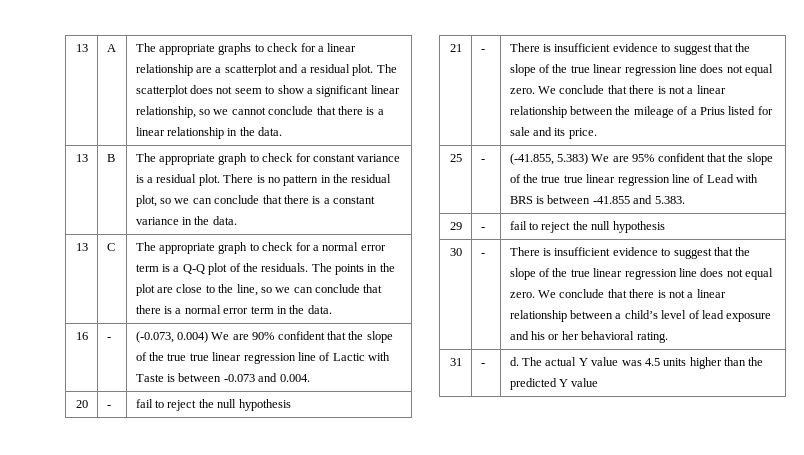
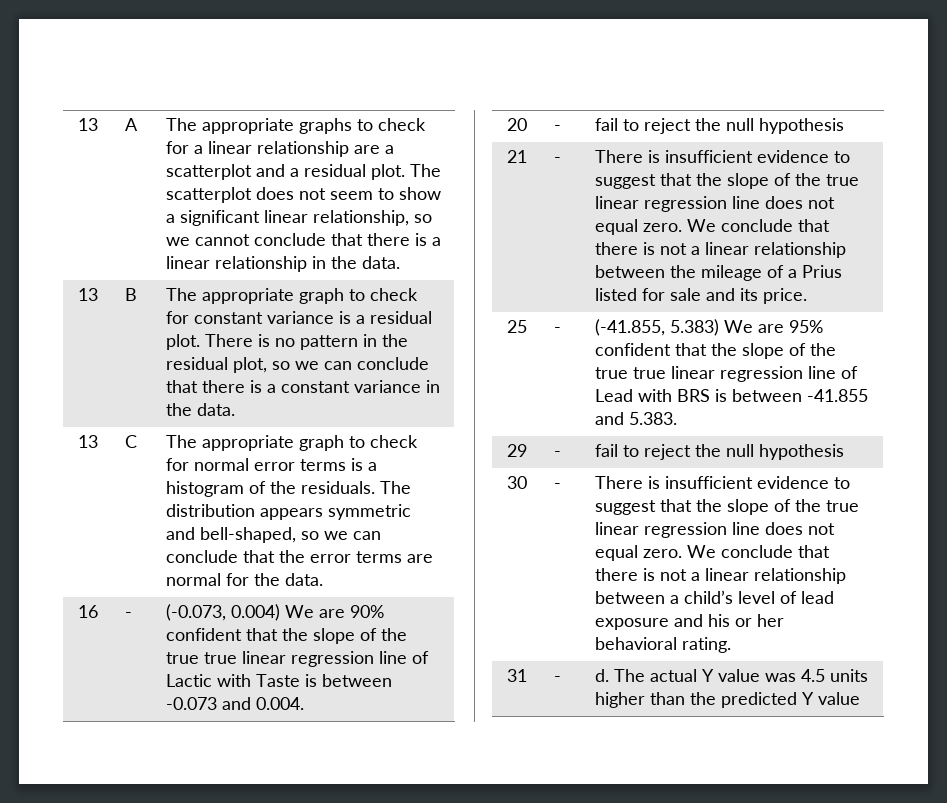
[312,242,386,251] [135,263,228,275] a normal error term is a Q-Q plot -> [193,458,377,471] [165,481,244,497] normal error terms is a histogram
[335,263,395,275] [135,284,383,296] [135,305,287,314] points in the plot are close to the line, so we can conclude that there is a normal error term in -> [165,504,411,520] [165,527,381,543] [165,550,433,563] [165,573,249,586] distribution appears symmetric and bell-shaped, so we can conclude that the error terms are normal for

